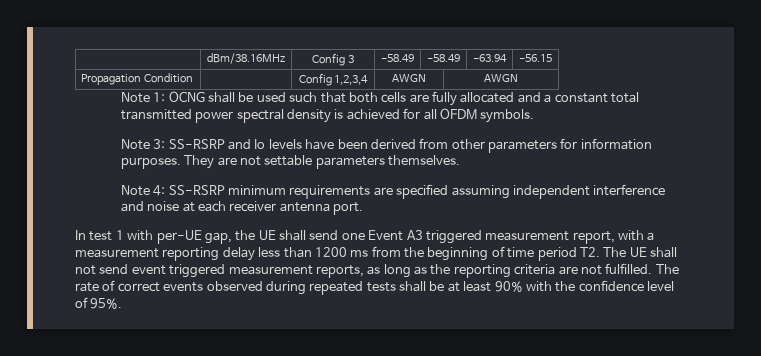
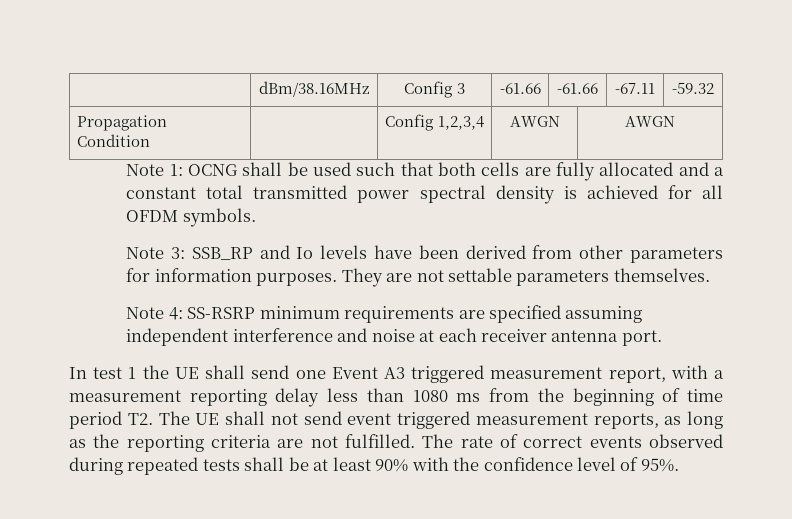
[381,54,414,62] [427,54,460,62] [473,54,507,62] [519,54,552,62] -58.49 | -58.49 | -63.94 | -56.15 -> [499,83,541,94] [557,83,598,94] [615,83,655,94] [672,82,714,94] -61.66 | -61.66 | -67.11 | -59.32
[168,139,225,149] SS-RSRP -> [191,247,253,260] SSB_RP
[127,230,232,244] with per-UE gap, -> (137, 373) none
[314,247,347,257] 1200 -> [412,390,448,402] 1080

